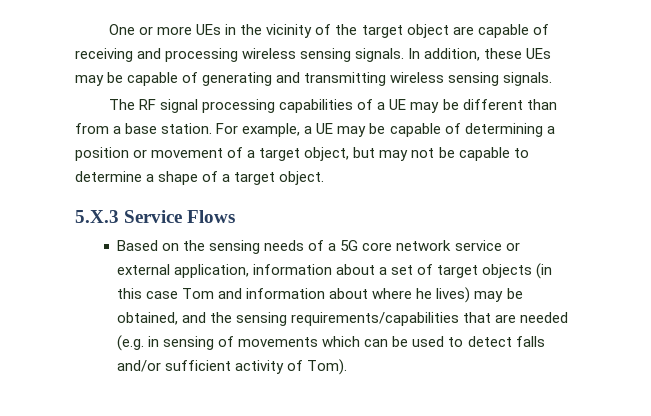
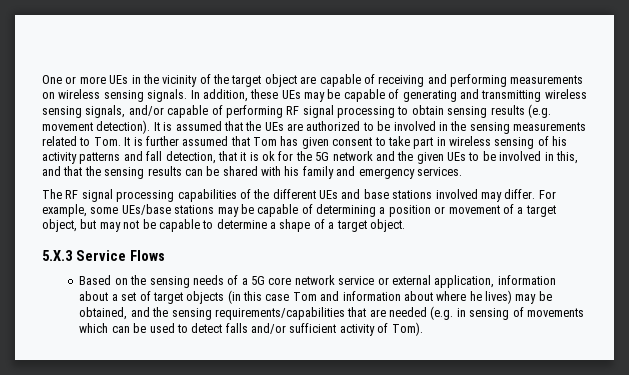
[165,48,239,62] processing -> [450,74,584,87] [42,92,55,99] performing measurements on
[503,72,553,86] signals. -> [85,104,551,118] [42,120,586,134] [42,136,568,149] [42,151,578,164] [42,166,462,179] signals, and/or capable of performing RF signal processing to obtain sensing results (e.g. movement detection). It is assumed that the UEs are authorized to be involved in the sensing measurements related to Tom. It is further assumed that Tom has given consent to take part in wireless sensing of his activity patterns and fall detection, that it is ok for the 5G network and the given UEs to be involved in this, and that the sensing results can be shared with his family and emergency services.
[377,99,557,113] [75,123,334,137] a UE may be different than from a base station. For example, a UE -> [253,189,556,202] [42,204,215,217] the different UEs and base stations involved may differ. For example, some UEs/base stations

